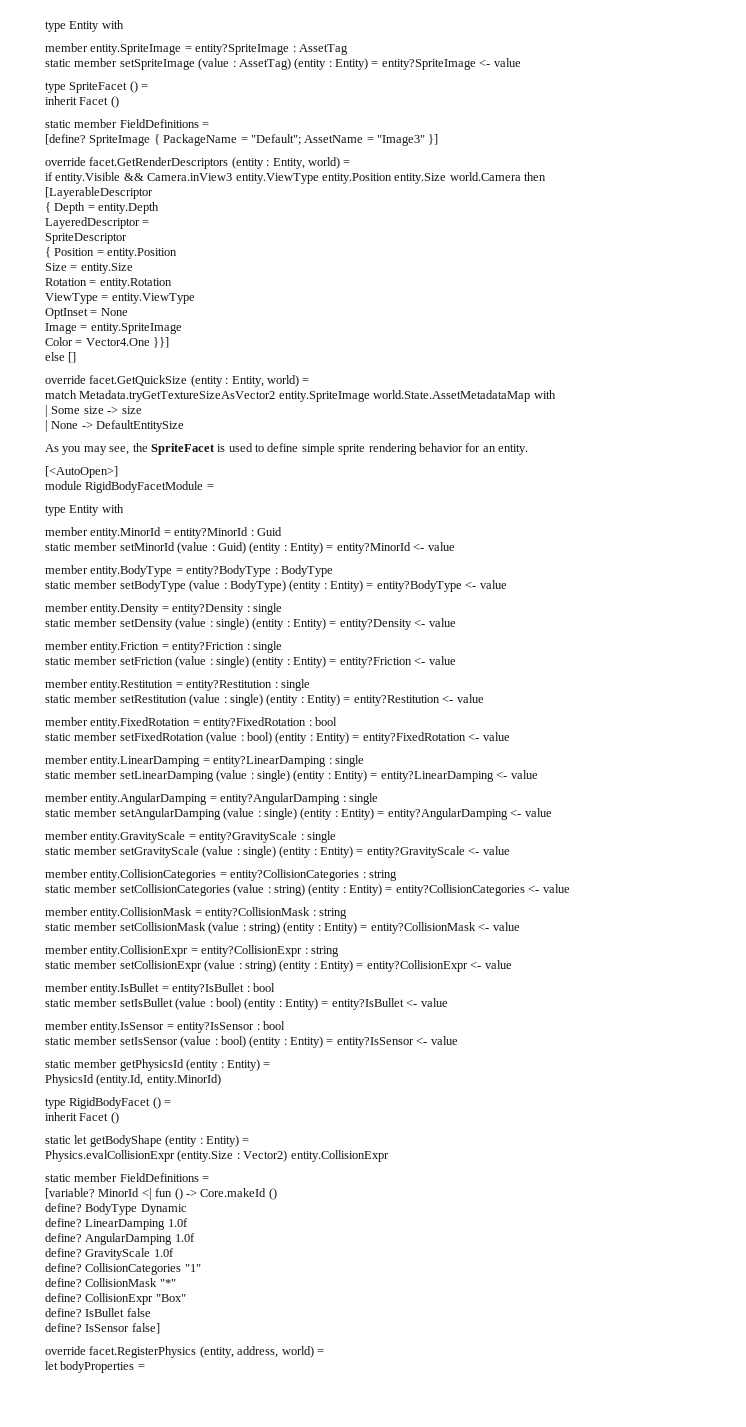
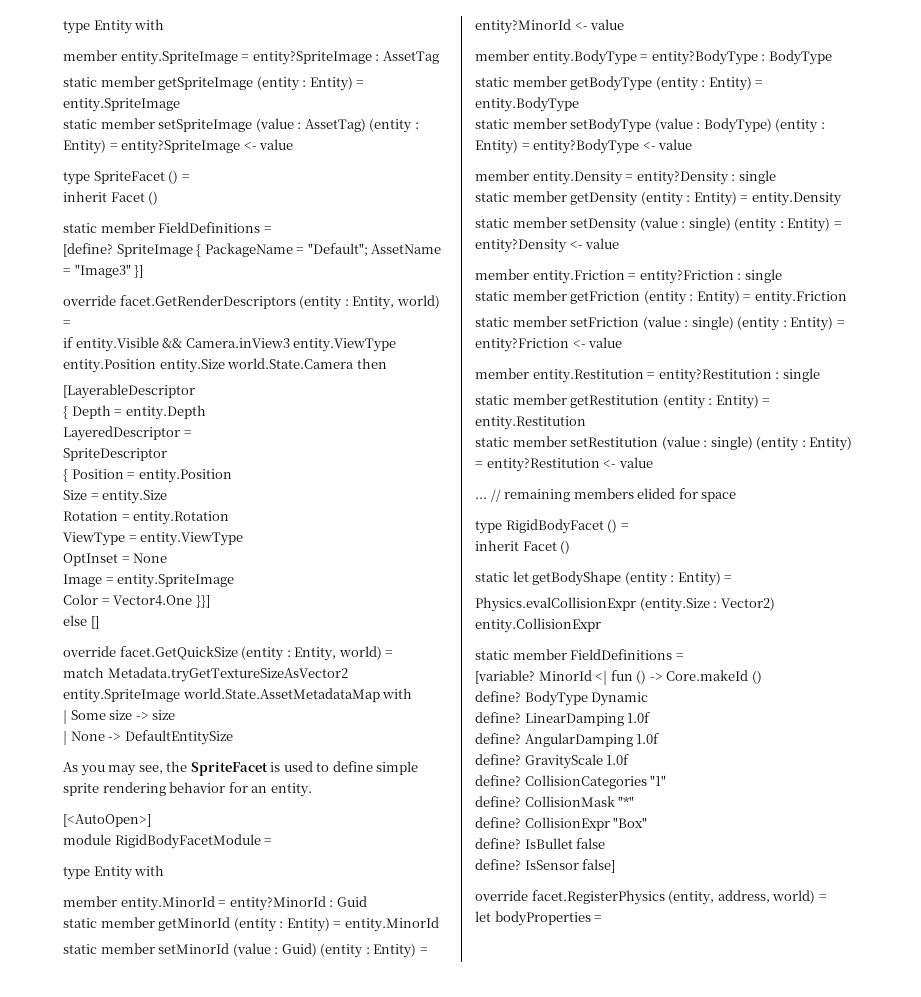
(348, 49) none -> [63,76,365,91] [63,98,180,112] // static member getSpriteImage (entity : Entity) = entity.SpriteImage
[449,172,521,181] world.Camera -> [227,358,355,369] world.State.Camera
(282, 531) none -> [63,917,439,932] // static member getMinorId (entity : Entity) = entity.MinorId
(333, 571) none -> [475,76,764,91] [475,97,579,112] // static member getBodyType (entity : Entity) = entity.BodyType
(282, 609) none -> [475,191,842,206] // static member getDensity (entity : Entity) = entity.Density
(282, 647) none -> [475,290,847,305] // static member getFriction (entity : Entity) = entity.Friction
(310, 685) none -> [475,394,771,409] [475,416,586,430] // static member getRestitution (entity : Entity) = entity.Restitution
[45,717,337,729] [45,732,510,744] [45,755,364,767] [45,770,538,782] [45,793,378,805] [45,808,552,820] [45,831,336,843] [45,846,510,858] [45,869,397,881] [45,884,570,896] [45,907,347,919] [45,922,520,934] [45,945,339,957] [45,960,512,972] [45,983,275,995] [45,998,448,1010] [45,1021,285,1033] [45,1036,458,1048] [45,1059,271,1071] [45,1074,221,1086] member entity.FixedRotation = entity?FixedRotation : bool // static member setFixedRotation (value : bool) (entity : Entity) = entity?FixedRotation <- value // member entity.LinearDamping = entity?LinearDamping : single // static member setLinearDamping (value : single) (entity : Entity) = entity?LinearDamping <- value // member entity.AngularDamping = entity?AngularDamping : single // static member setAngularDamping (value : single) (entity : Entity) = entity?AngularDamping <- value // member entity.GravityScale = entity?GravityScale : single // static member setGravityScale (value : single) (entity : Entity) = entity?GravityScale <- value // member entity.CollisionCategories = entity?CollisionCategories : string // static member setCollisionCategories (value : string) (entity : Entity) = entity?CollisionCategories <- value // member entity.CollisionMask = entity?CollisionMask : string // static member setCollisionMask (value : string) (entity : Entity) = entity?CollisionMask <- value // member entity.CollisionExpr = entity?CollisionExpr : string // static member setCollisionExpr (value : string) (entity : Entity) = entity?CollisionExpr <- value // member entity.IsBullet = entity?IsBullet : bool // static member setIsBullet (value : bool) (entity : Entity) = entity?IsBullet <- value // member entity.IsSensor = entity?IsSensor : bool // static member setIsSensor (value : bool) (entity : Entity) = entity?IsSensor <- value // static member getPhysicsId (entity : Entity) = // PhysicsId (entity.Id, entity.MinorId) -> [475,488,737,502] ... // remaining members elided for space

